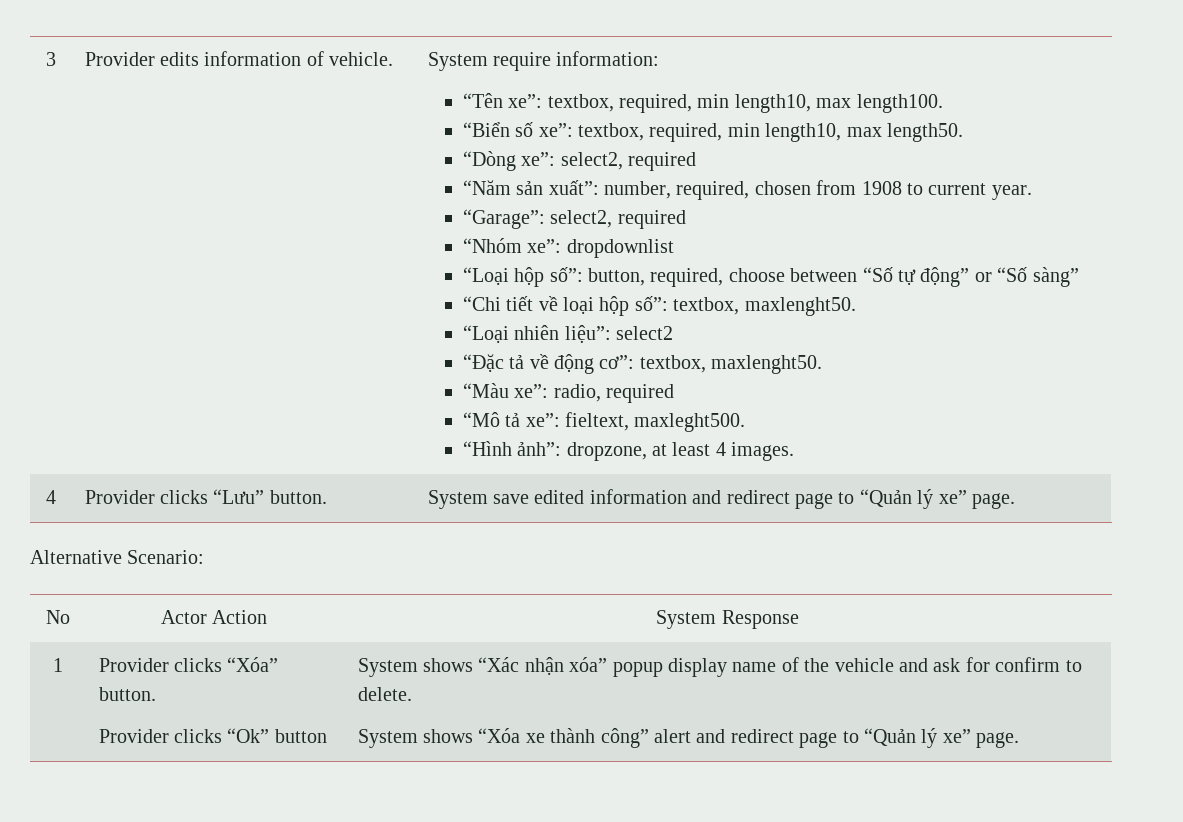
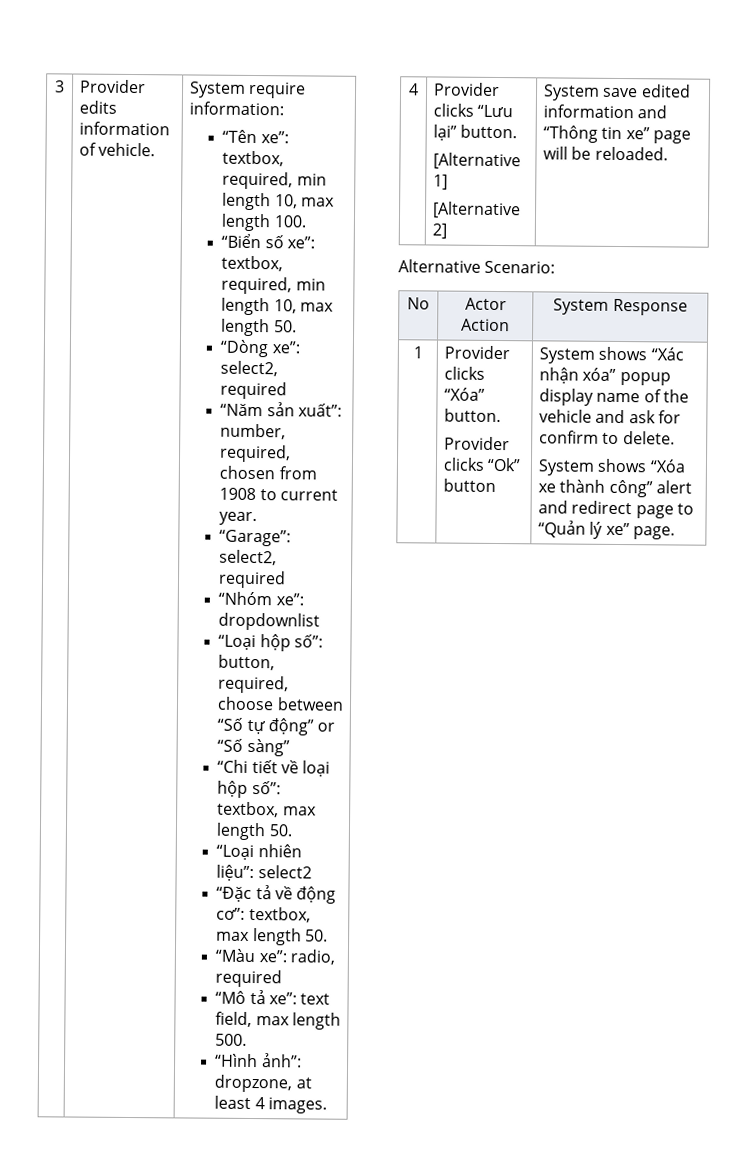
[734,94,943,113] length10, max length100. -> [222,192,335,211] [221,213,307,232] length 10, max length 100.
[765,123,963,142] length10, max length50. -> [221,297,334,316] [221,318,297,337] length 10, max length 50.
[744,297,856,316] maxlenght50. -> [282,806,317,816] [216,822,293,841] max length 50.
[711,355,823,374] maxlenght50. -> [216,928,328,946] max length 50.
[564,412,746,432] fieltext, maxleght500. -> [299,993,330,1005] [215,1011,341,1030] [215,1033,248,1046] text field, max length 500.
[213,489,327,504] “Lưu” button. -> [477,104,514,118] [433,124,518,141] [433,152,522,170] [433,174,449,190] [432,201,522,219] [432,223,448,239] “Lưu lại” button. // [Alternative 1] // [Alternative 2]
[726,489,1015,509] redirect page to “Quản lý xe” page. -> [543,125,691,144] [543,146,668,161] “Thông tin xe” page will be reloaded.

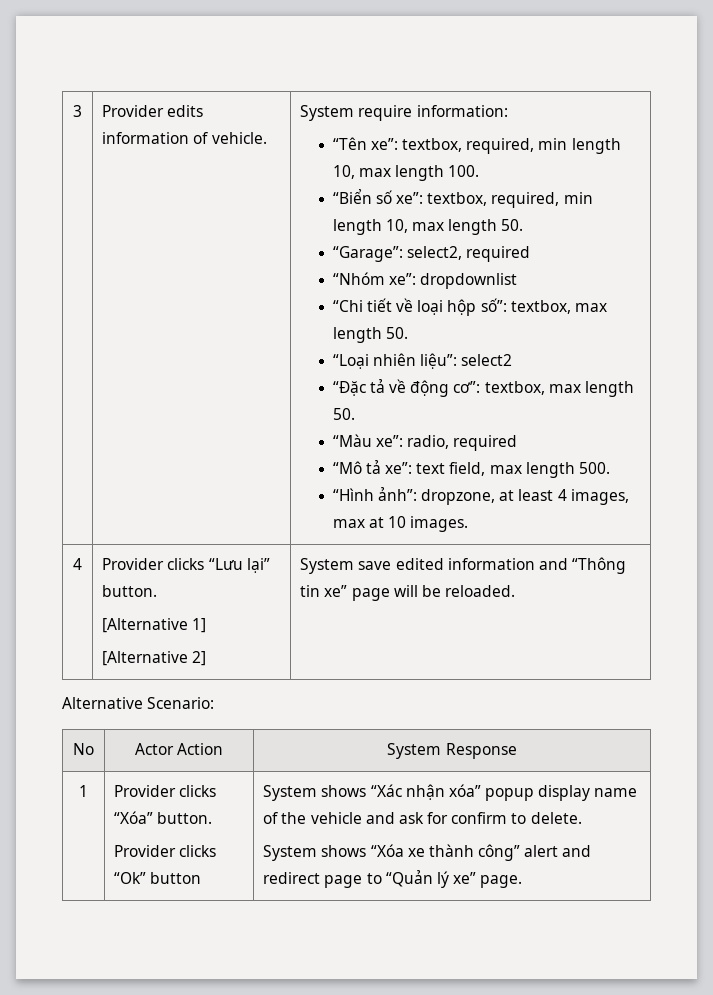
[220,339,300,358] [220,360,279,377] [220,381,288,400] [220,402,342,417] [220,423,287,440] [219,444,292,463] [219,465,317,480] [219,487,338,501] [219,511,258,526] // “Dòng xe”: select2, required // “Năm sản xuất”: number, required, chosen from 1908 to current year. -> (524, 225) none
[218,634,323,652] [218,654,276,671] [218,675,290,694] [217,696,344,711] [217,717,335,736] [217,738,290,757] // “Loại hộp số”: button, required, choose between “Số tự động” or “Số sàng” -> (517, 281) none
(265, 1103) none -> [570,489,629,505] [332,516,406,528] images, max at 10

